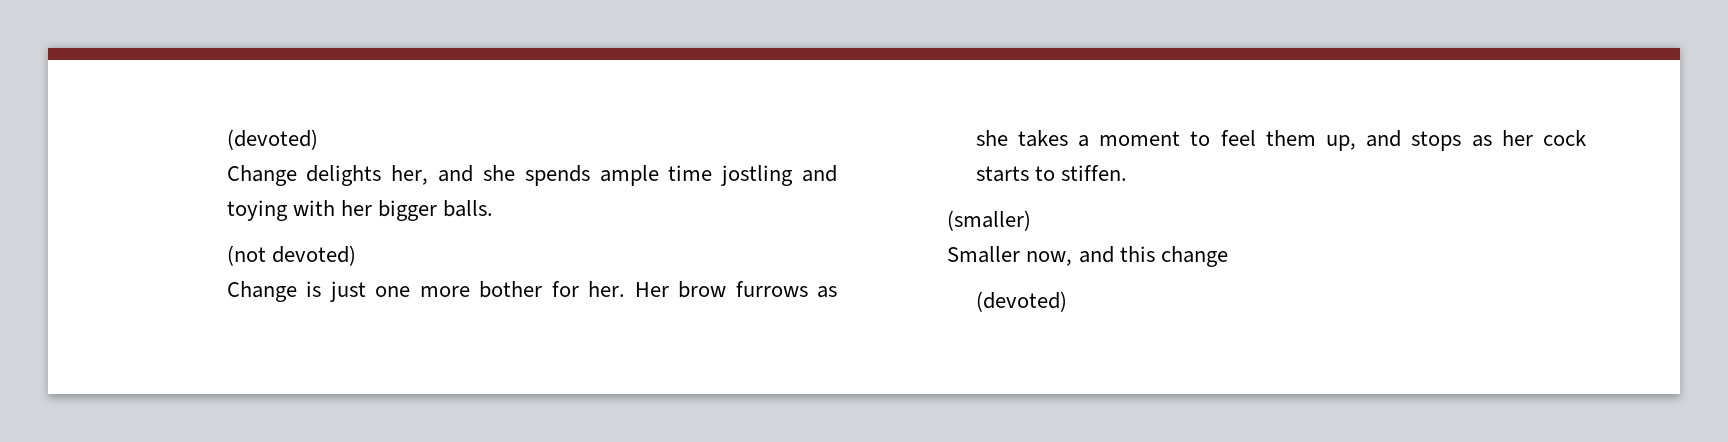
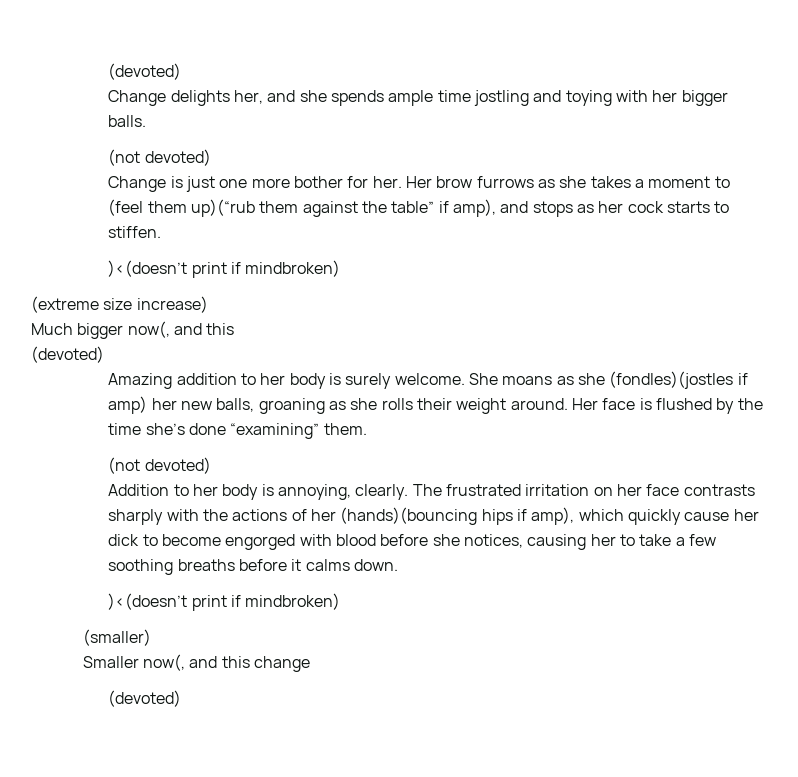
[1220,130,1356,151] feel them up, -> [108,199,496,217] (feel them up)(“rub them against the table” if amp),
(1127, 173) none -> [108,260,341,278] [31,296,208,313] [31,321,235,339] [31,346,104,363] [108,371,748,389] [108,396,763,414] [108,423,367,439] [108,457,211,474] [108,484,755,500] [108,507,759,525] [108,534,716,550] [108,559,398,575] [108,593,341,611] // )<(doesn’t print if mindbroken) // (extreme size increase) // Much bigger now(, and this // (devoted) // Amazing addition to her body is surely welcome. She moans as she (fondles)(jostles if amp) her new balls, groaning as she rolls their weight around. Her face is flushed by the time she’s done “examining” them. // (not devoted) // Addition to her body is annoying, clearly. The frustrated irritation on her face contrasts sharply with the actions of her (hands)(bouncing hips if amp), which quickly cause her dick to become engorged with blood before she notices, causing her to take a few soothing breaths before it calms down. // )<(doesn’t print if mindbroken)
[1026,251,1073,266] now, -> [142,654,185,671] now(,

